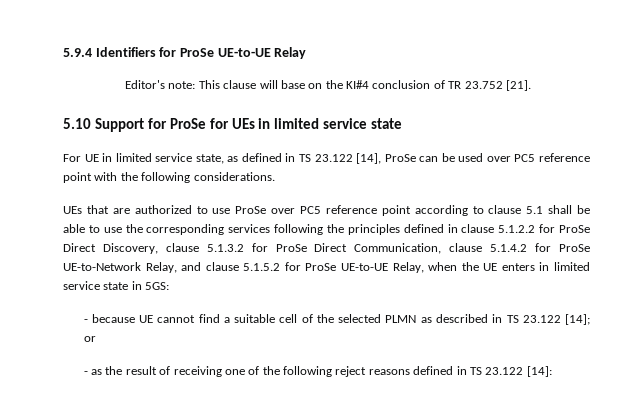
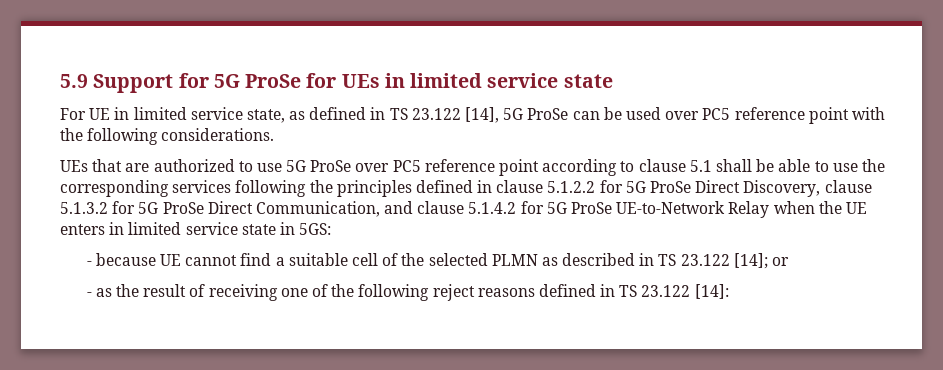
[63,47,307,59] [125,80,531,91] [63,118,91,129] 5.9.4 Identifiers for ProSe UE-to-UE Relay // Editor's note: This clause will base on the KI#4 conclusion of TR 23.752 [21]. // 5.10 -> [60,74,88,88] 5.9
(167, 123) none -> [213,74,240,88] 5G
(382, 158) none -> [503,108,524,120] 5G
(231, 211) none -> [286,160,307,172] 5G
(556, 228) none -> [625,181,646,193] 5G
(268, 247) none -> [138,202,159,214] 5G
(442, 248) none -> [384,201,414,214] and
(552, 247) none -> [546,202,567,214] 5G
[145,262,424,273] Relay, and clause 5.1.5.2 for ProSe UE-to-UE Relay, -> [728,201,770,218] Relay

